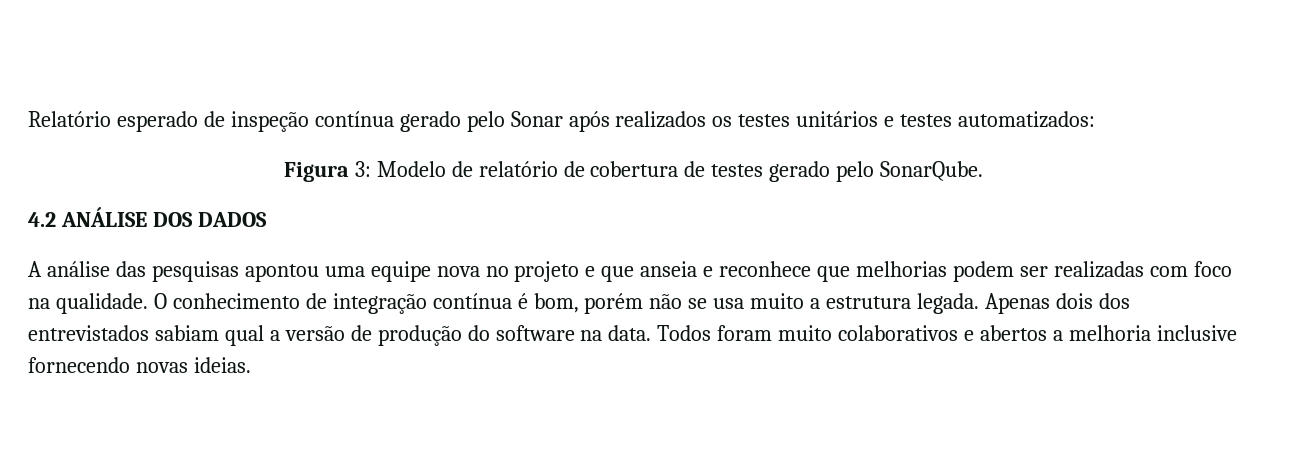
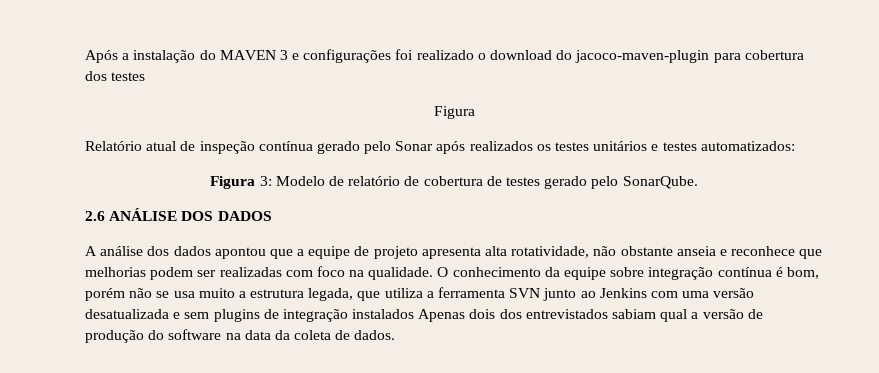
[28,111,198,132] Relatório esperado -> [85,49,804,63] [85,71,146,81] [433,106,475,119] [85,141,177,151] Após a instalação do MAVEN 3 e configurações foi realizado o download do jacoco-maven-plugin para cobertura dos testes // Figura // Relatório atual
[28,212,56,227] 4.2 -> [85,211,105,221] 2.6
[115,261,635,282] das pesquisas apontou uma equipe nova no projeto e que -> [147,246,673,259] dos dados apontou que a equipe de projeto apresenta alta rotatividade, não obstante
[305,293,327,309] de -> [544,267,645,280] da equipe sobre
[917,293,980,314] legada. -> [308,287,755,301] [85,309,415,322] legada, que utiliza a ferramenta SVN junto ao Jenkins com uma versão desatualizada e sem plugins de integração instalados
[608,325,1237,341] [28,357,251,373] data. Todos foram muito colaborativos e abertos a melhoria inclusive fornecendo novas ideias. -> [244,330,396,340] data da coleta de dados.

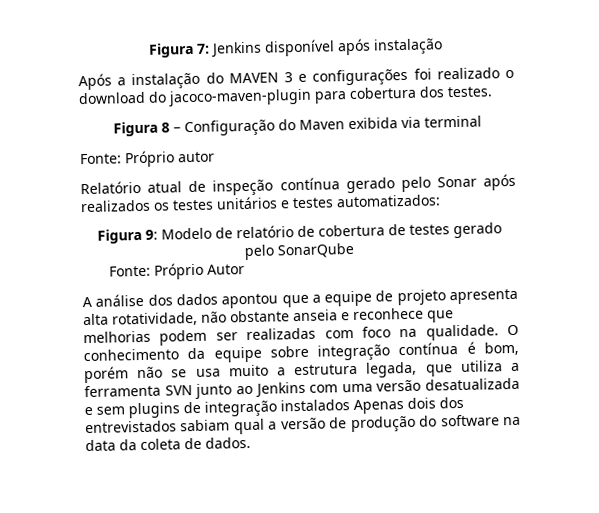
(85, 56) none -> [148,38,443,58] Figura 7: Jenkins disponível após instalação //
[111,72,146,81] [433,106,475,119] testes // Figura -> [447,86,493,98] [112,115,482,137] [80,150,215,168] testes. // Figura 8 – Configuração do Maven exibida via terminal // Fonte: Próprio autor
[259,176,272,186] 3: -> [144,229,158,240] 9:
[622,176,698,189] [85,208,272,221] SonarQube. // 2.6 ANÁLISE DOS DADOS -> [277,242,355,259] [108,262,245,280] SonarQube // Fonte: Próprio Autor

